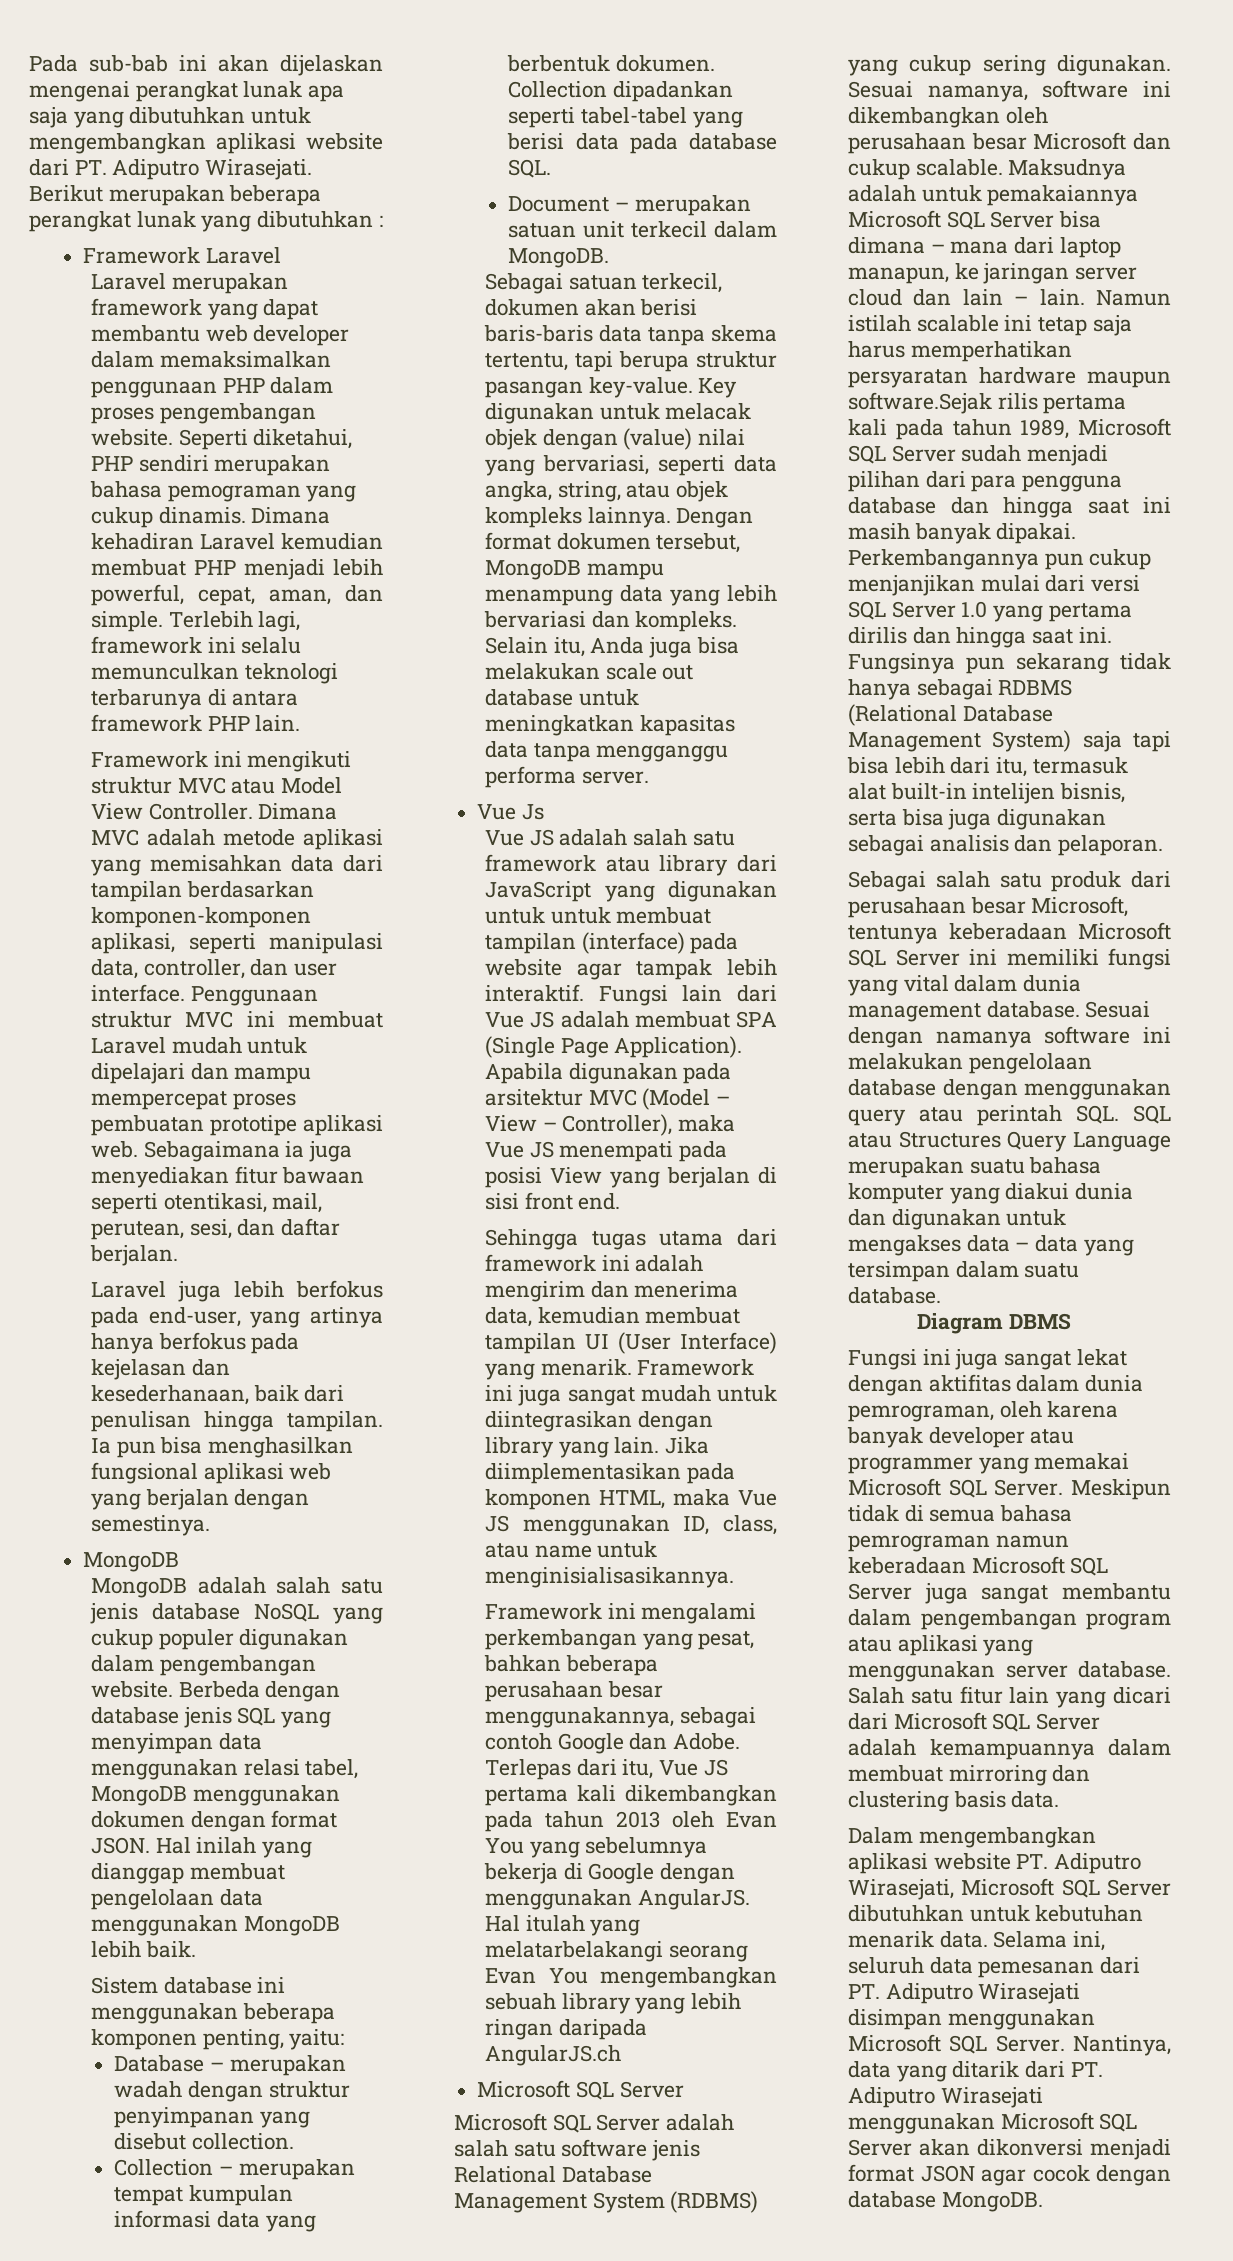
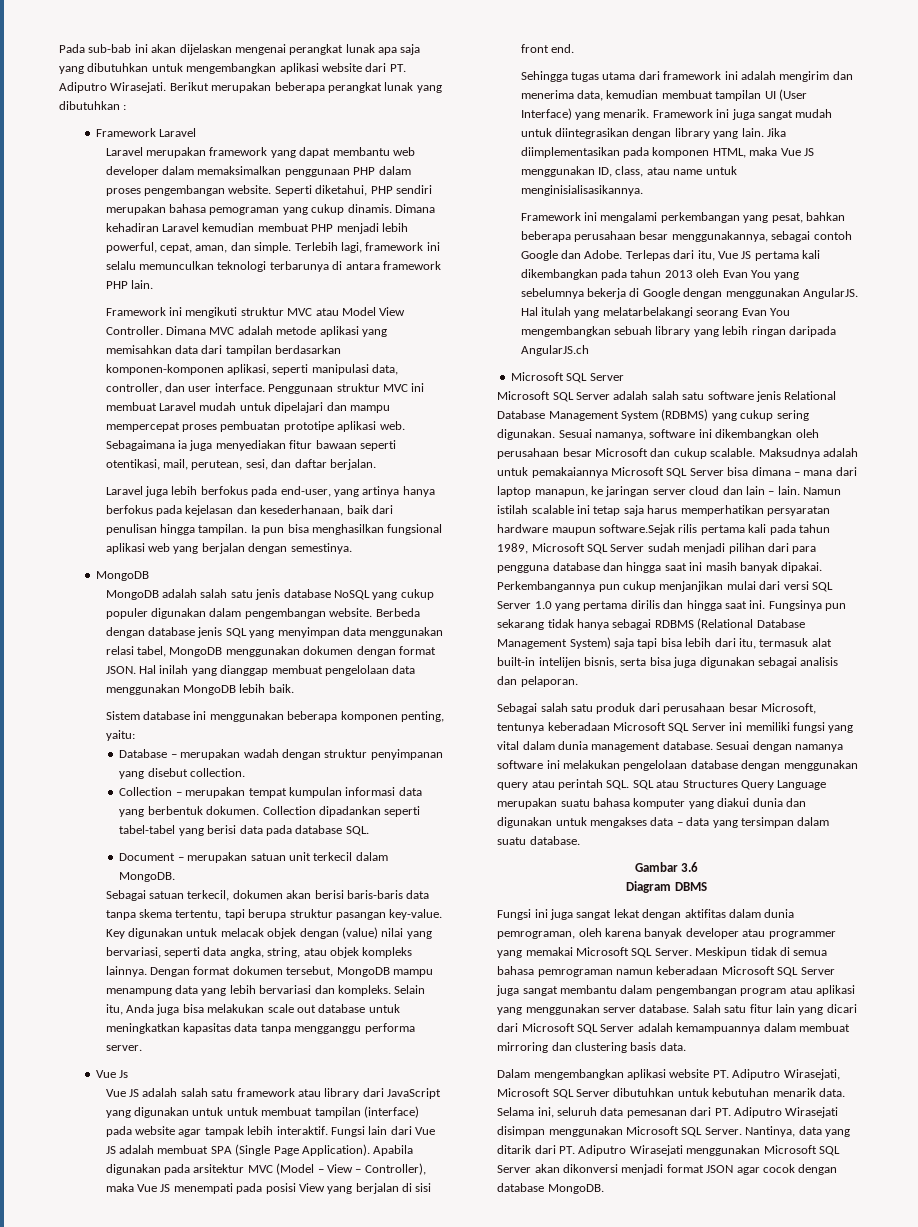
(942, 1295) none -> [634,862,699,872] // Gambar 3.6

